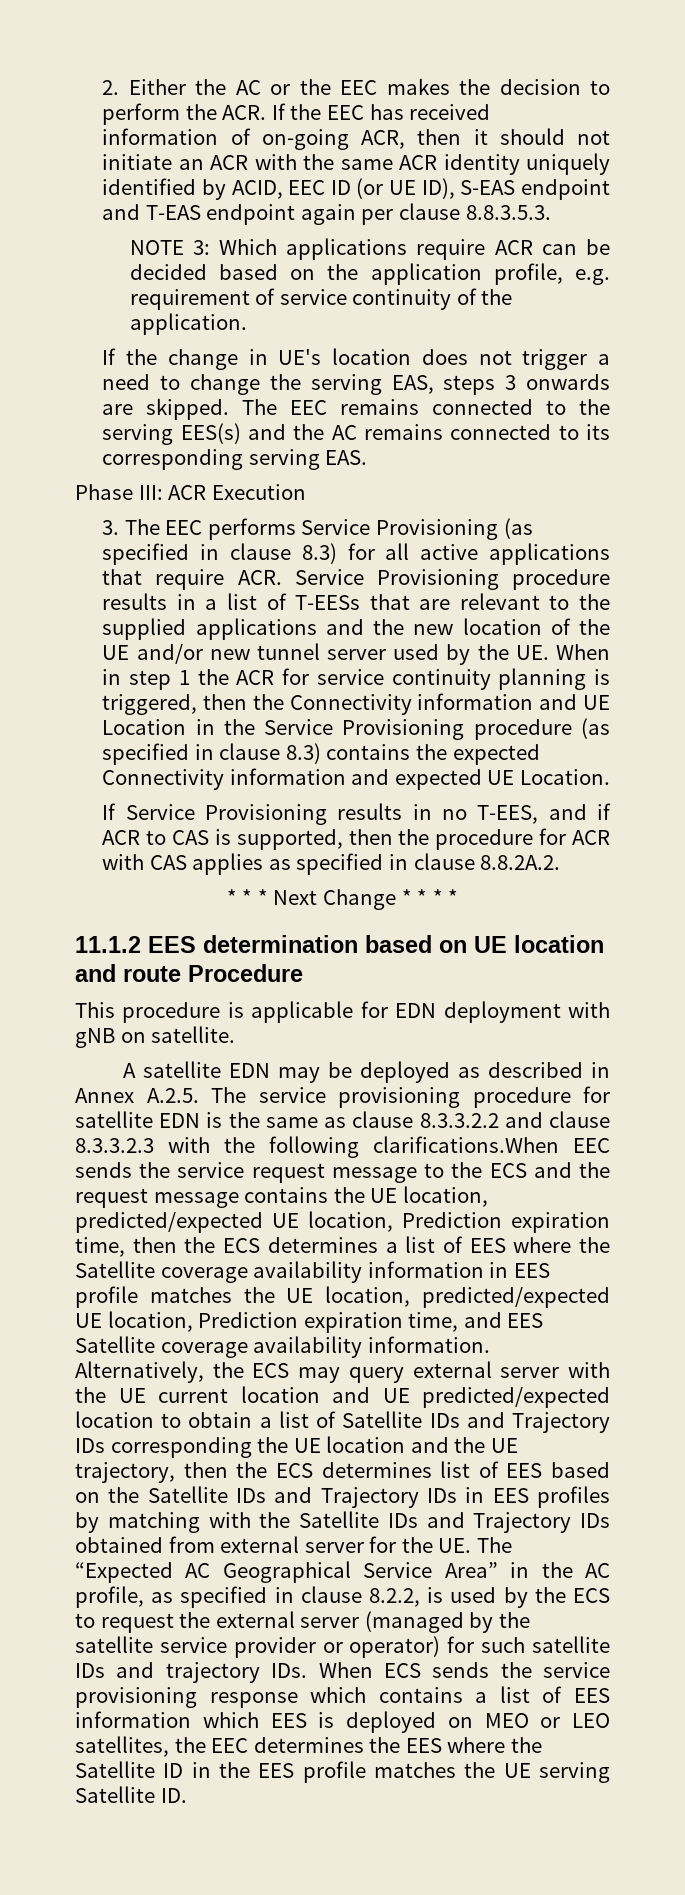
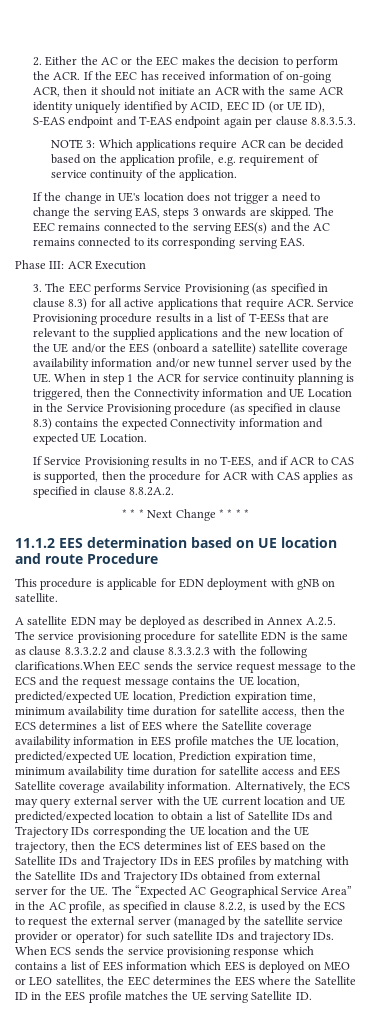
(203, 654) none -> [109,343,349,355] [32,358,190,370] the EES (onboard a satellite) satellite coverage availability information and/or
(125, 1247) none -> [15,706,298,718] minimum availability time duration for satellite access,
(459, 1322) none -> [15,766,295,778] minimum availability time duration for satellite access

